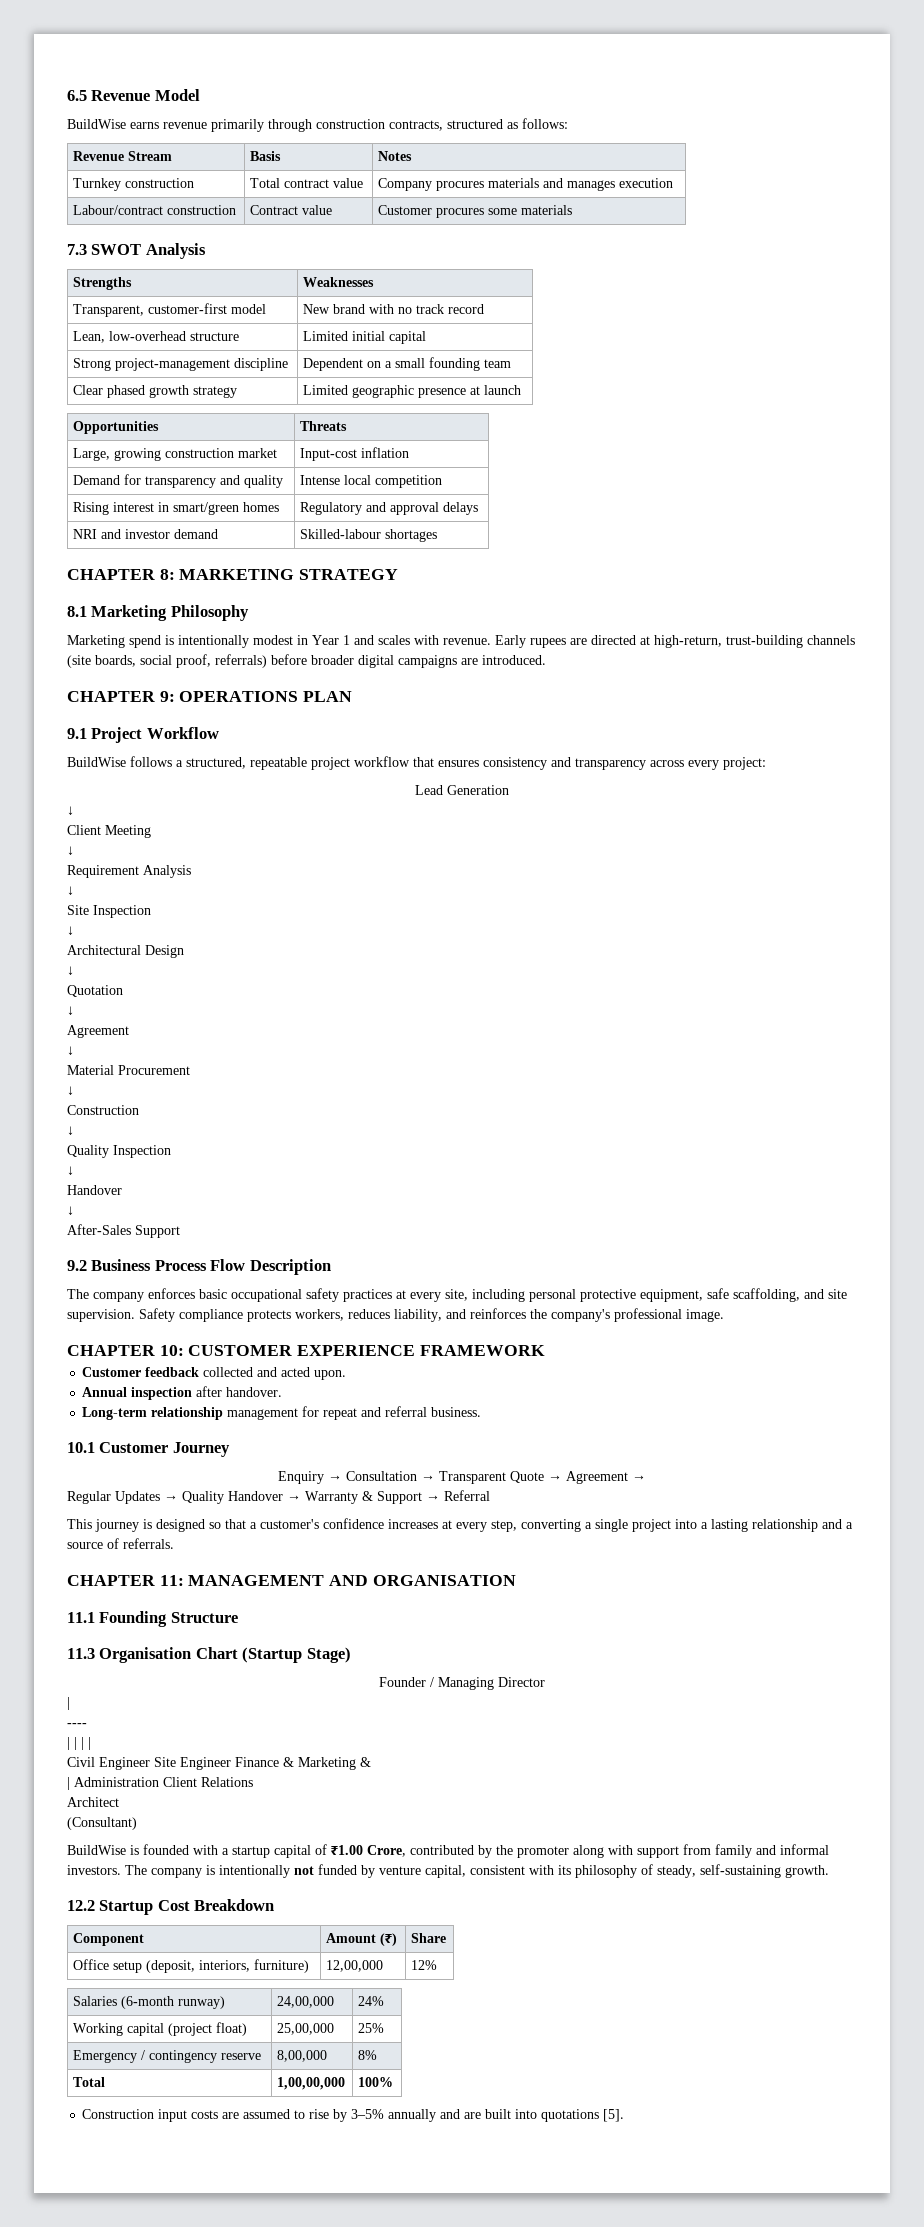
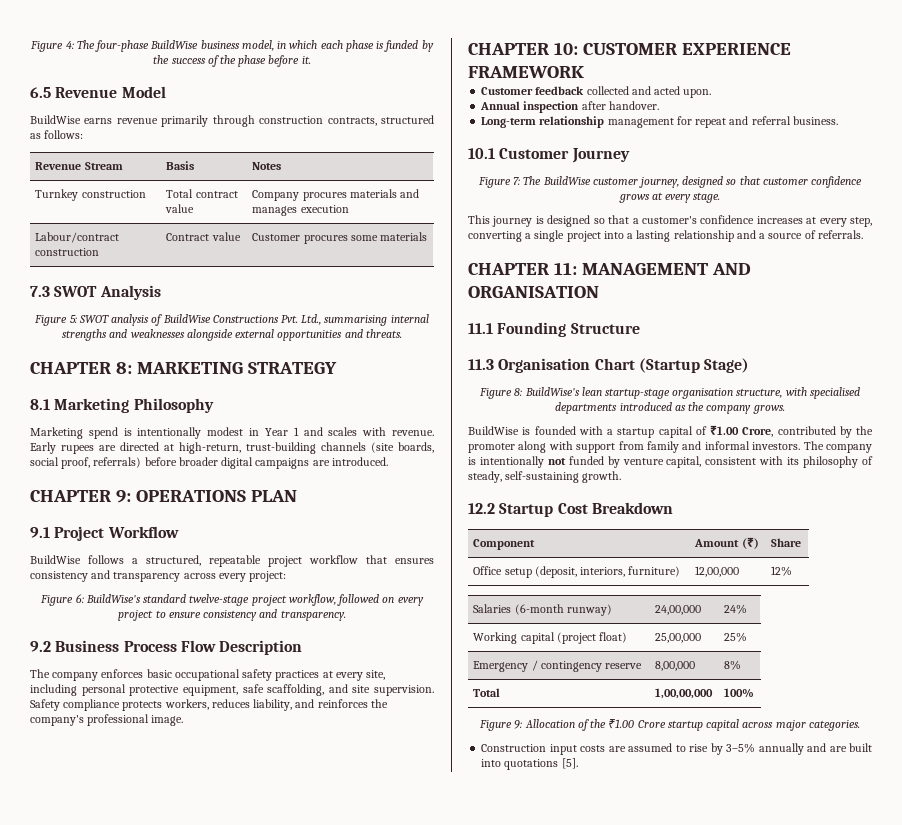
(67, 95) none -> [30,40,434,52] [153,55,311,67] Figure 4: The four-phase BuildWise business model, in which each phase is funded by the success of the phase before it. //
[73,277,133,290] [303,277,375,287] [73,303,267,317] [303,304,485,314] [73,331,240,343] [303,331,427,344] [73,358,289,371] [303,357,512,371] [73,385,238,398] [303,385,522,398] [73,421,160,434] [300,421,348,431] [73,448,278,461] [300,447,410,461] [73,474,284,488] [300,475,443,488] [73,502,280,515] [300,502,479,515] [73,529,219,539] [300,529,438,542] // Strengths | Weaknesses // Transparent, customer-first model | New brand with no track record // Lean, low-overhead structure | Limited initial capital // Strong project-management discipline | Dependent on a small founding team // Clear phased growth strategy | Limited geographic presence at launch // Opportunities | Threats // Large, growing construction market | Input-cost inflation // Demand for transparency and quality | Intense local competition // Rising interest in smart/green homes | Regulatory and approval delays // NRI and investor demand | Skilled-labour shortages -> [34,314,429,326] [62,329,402,341] // Figure 5: SWOT analysis of BuildWise Constructions Pvt. Ltd., summarising internal strengths and weaknesses alongside external opportunities and threats.
[415,785,509,795] [67,806,74,815] [67,825,151,838] [67,846,74,855] [67,865,191,878] [67,886,74,895] [67,905,151,918] [67,926,74,935] [67,945,184,958] [67,966,74,975] [67,985,123,997] [67,1006,74,1015] [67,1025,129,1038] [67,1046,74,1055] [67,1065,190,1075] [67,1086,74,1095] [67,1105,139,1115] [67,1126,74,1135] [67,1145,171,1158] [67,1166,74,1175] [67,1185,122,1195] [67,1206,74,1215] [67,1224,180,1238] Lead Generation // ↓ // Client Meeting // ↓ // Requirement Analysis // ↓ // Site Inspection // ↓ // Architectural Design // ↓ // Quotation // ↓ // Agreement // ↓ // Material Procurement // ↓ // Construction // ↓ // Quality Inspection // ↓ // Handover // ↓ // After-Sales Support -> [40,594,424,606] [118,609,346,621] Figure 6: BuildWise's standard twelve-stage project workflow, followed on every project to ensure consistency and transparency.
[278,1471,646,1484] [67,1490,490,1504] Enquiry → Consultation → Transparent Quote → Agreement → // Regular Updates → Quality Handover → Warranty & Support → Referral -> [477,176,863,188] [618,192,721,203] Figure 7: The BuildWise customer journey, designed so that customer confidence grows at every stage.
[379,1677,545,1690] [67,1697,70,1710] [67,1723,87,1727] [67,1737,91,1750] [67,1757,371,1770] [67,1777,253,1790] [67,1797,119,1807] [67,1817,137,1830] Founder / Managing Director // | // ---- // | | | | // Civil Engineer Site Engineer Finance & Marketing & // | Administration Client Relations // Architect // (Consultant) -> [479,387,860,399] [555,402,785,414] Figure 8: BuildWise's lean startup-stage organisation structure, with specialised departments introduced as the company grows.
(394, 2082) none -> [479,719,860,731] // Figure 9: Allocation of the ₹1.00 Crore startup capital across major categories.

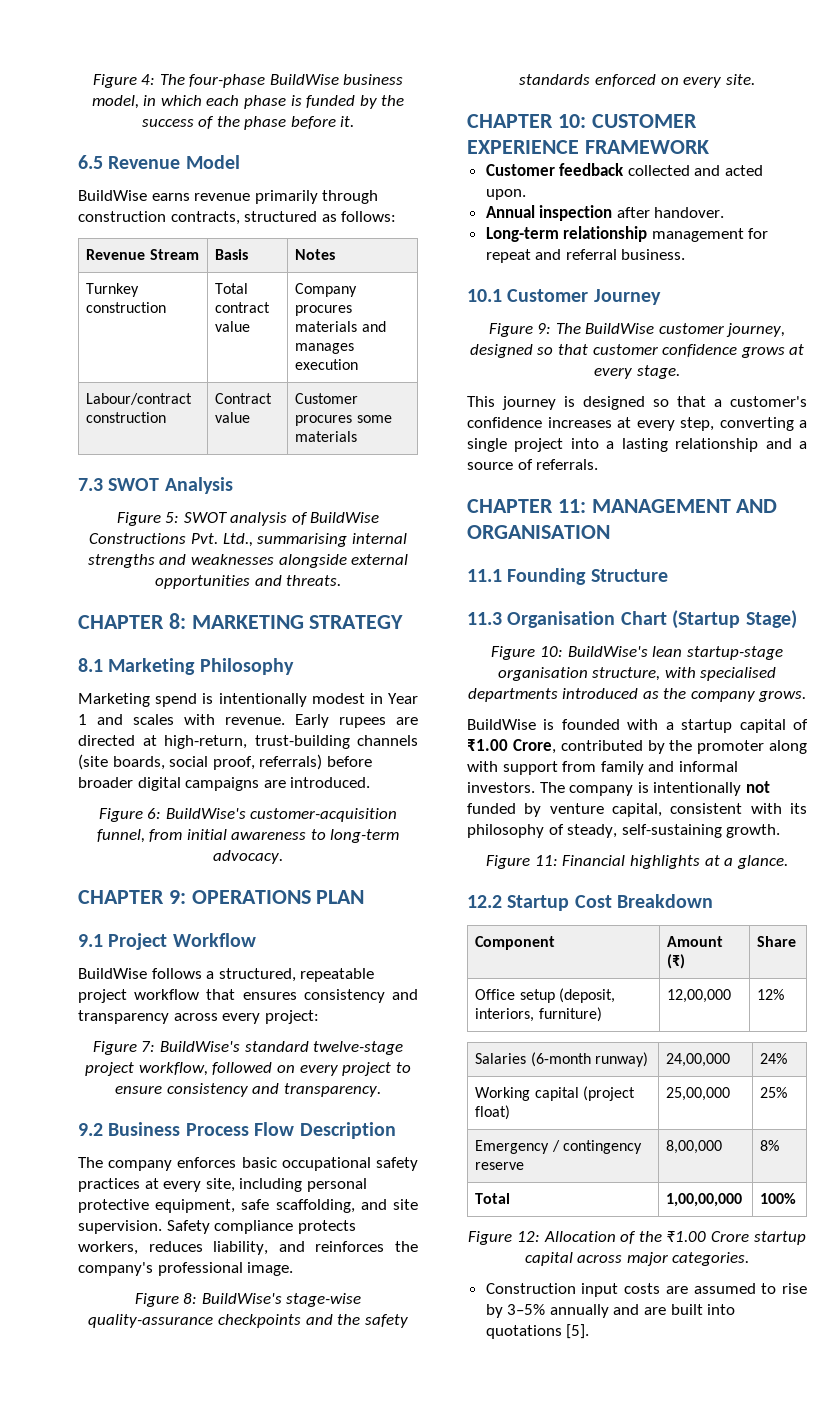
(388, 461) none -> [98,808,398,822] [96,829,400,843] [213,850,283,864] // Figure 6: BuildWise's customer-acquisition funnel, from initial awareness to long-term advocacy.
[75,594,84,603] 6: -> [141,1041,156,1052] 7:
(184, 720) none -> [134,1293,362,1307] [88,1314,408,1328] [519,74,755,88] // Figure 8: BuildWise's stage-wise quality-assurance checkpoints and the safety standards enforced on every site.
[513,177,521,185] 7: -> [537,323,552,334] 9:
[514,388,523,396] 8: -> [539,646,563,657] 10:
(622, 477) none -> [486,855,788,869] // Figure 11: Financial highlights at a glance.
[514,720,523,729] 9: -> [517,1231,541,1242] 12:

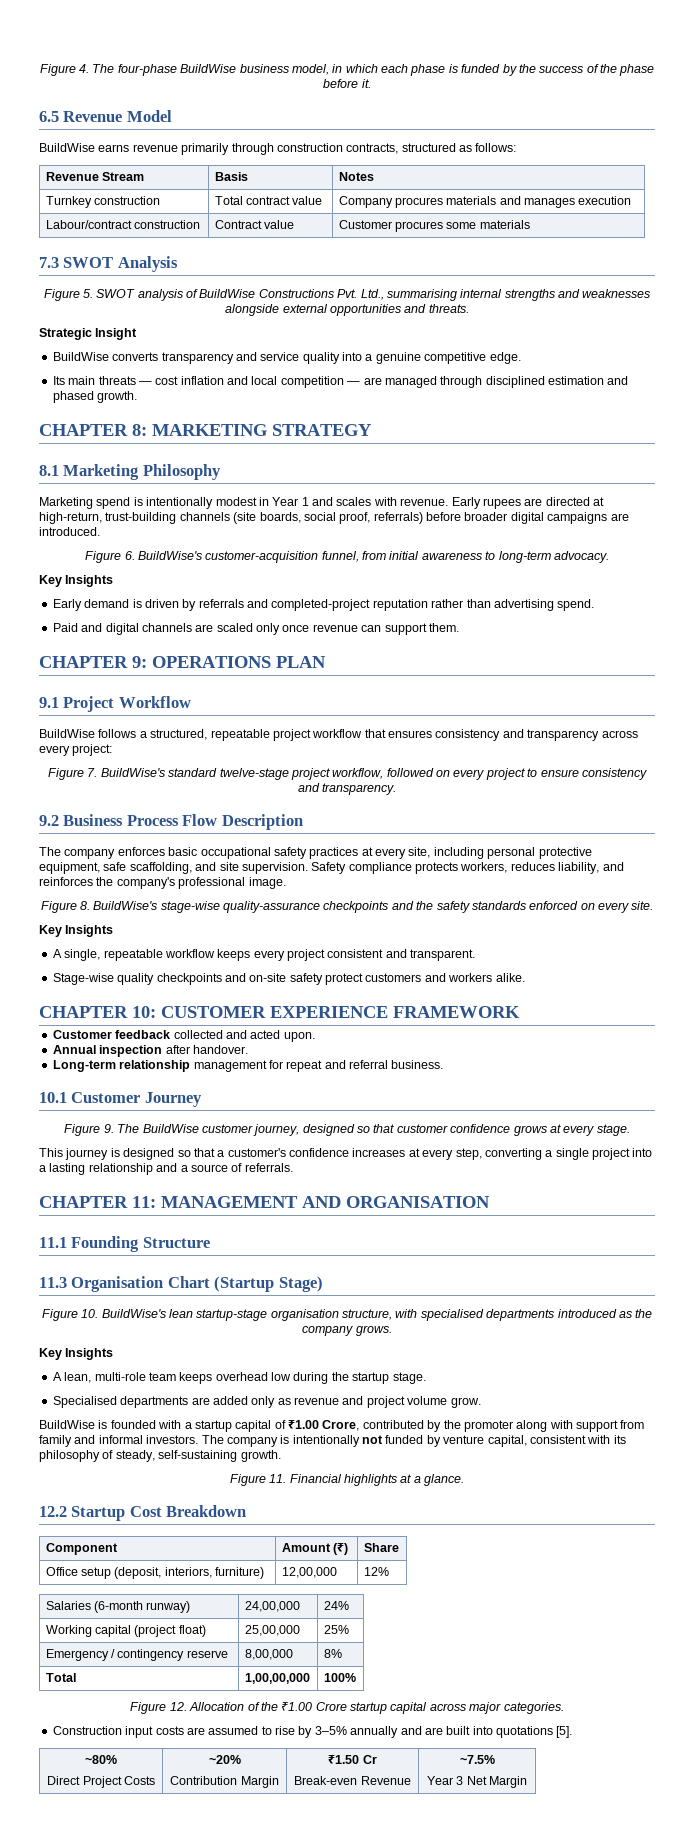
[92,74,156,88] Figure 4: -> [39,64,89,76] Figure 4.
[165,512,180,523] 5: -> [82,289,93,298] 5.
(342, 580) none -> [39,328,138,340] [52,352,521,364] [52,376,629,388] [52,391,138,403] // Strategic Insight // BuildWise converts transparency and service quality into a genuine competitive edge. // Its main threats — cost inflation and local competition — are managed through disciplined estimation and phased growth.
[147,808,162,819] 6: -> [124,551,135,560] 6.
(283, 857) none -> [39,575,114,587] [52,599,595,611] [52,623,459,635] // Key Insights // Early demand is driven by referrals and completed-project reputation rather than advertising spend. // Paid and digital channels are scaled only once revenue can support them.
[141,1041,156,1052] 7: -> [87,768,98,777] 7.
[183,1293,198,1304] 8: -> [79,901,90,910] 8.
(755, 79) none -> [39,925,114,937] [52,949,476,961] [52,973,525,985] // Key Insights // A single, repeatable workflow keeps every project consistent and transparent. // Stage-wise quality checkpoints and on-site safety protect customers and workers alike.
[537,323,552,334] 9: -> [103,1124,114,1133] 9.
[539,646,563,657] 10: -> [81,1309,99,1318] 10.
(807, 696) none -> [39,1348,114,1360] [52,1372,426,1384] [52,1396,481,1408] // Key Insights // A lean, multi-role team keeps overhead low during the startup stage. // Specialised departments are added only as revenue and project volume grow.
[534,855,558,866] 11: -> [269,1474,287,1483] 11.
[517,1231,541,1242] 12: -> [169,1702,187,1711] 12.
(590, 1331) none -> [85,1755,117,1764] [47,1776,155,1788] [208,1755,241,1764] [170,1776,279,1788] [328,1755,377,1764] [294,1776,411,1785] [459,1755,495,1764] [426,1776,528,1788] // ~80% // Direct Project Costs | ~20% // Contribution Margin | ₹1.50 Cr // Break-even Revenue | ~7.5% // Year 3 Net Margin

